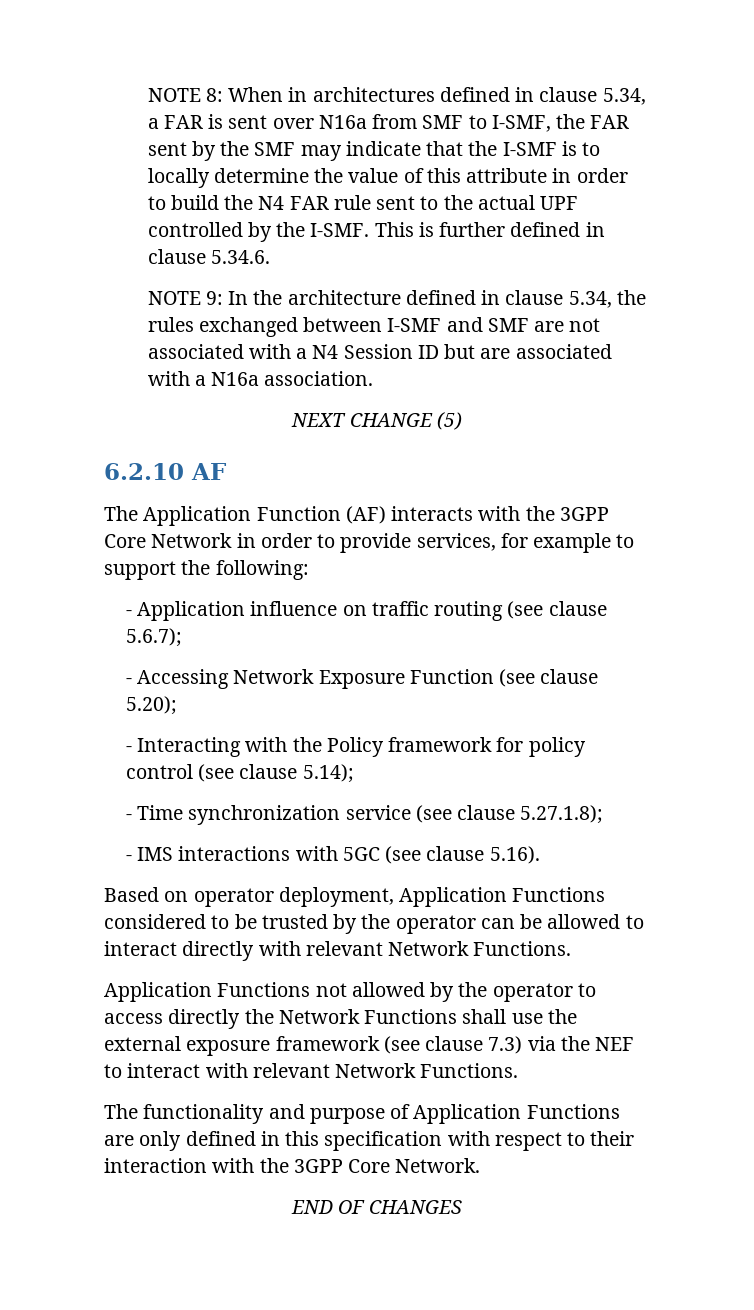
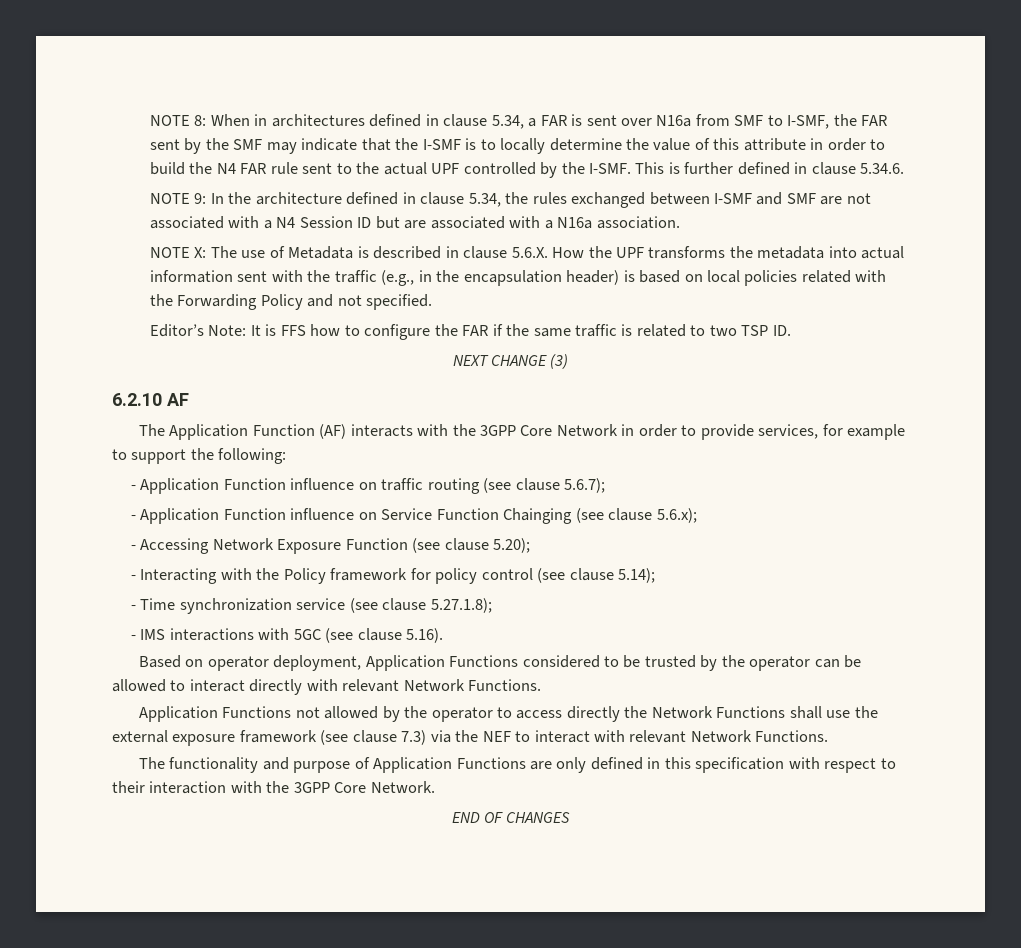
(374, 378) none -> [150,246,905,259] [150,270,887,286] [150,294,433,310] [150,324,791,340] // NOTE X: The use of Metadata is described in clause 5.6.X. How the UPF transforms the metadata into actual information sent with the traffic (e.g., in the encapsulation header) is based on local policies related with the Forwarding Policy and not specified. // Editor’s Note: It is FFS how to configure the FAR if the same traffic is related to two TSP ID.
[436,412,462,430] (5) -> [550,354,569,369] (3)
(246, 611) none -> [223,478,286,490] Function
(182, 637) none -> [131,508,697,524] // - Application Function influence on Service Function Chainging (see clause 5.6.x);

